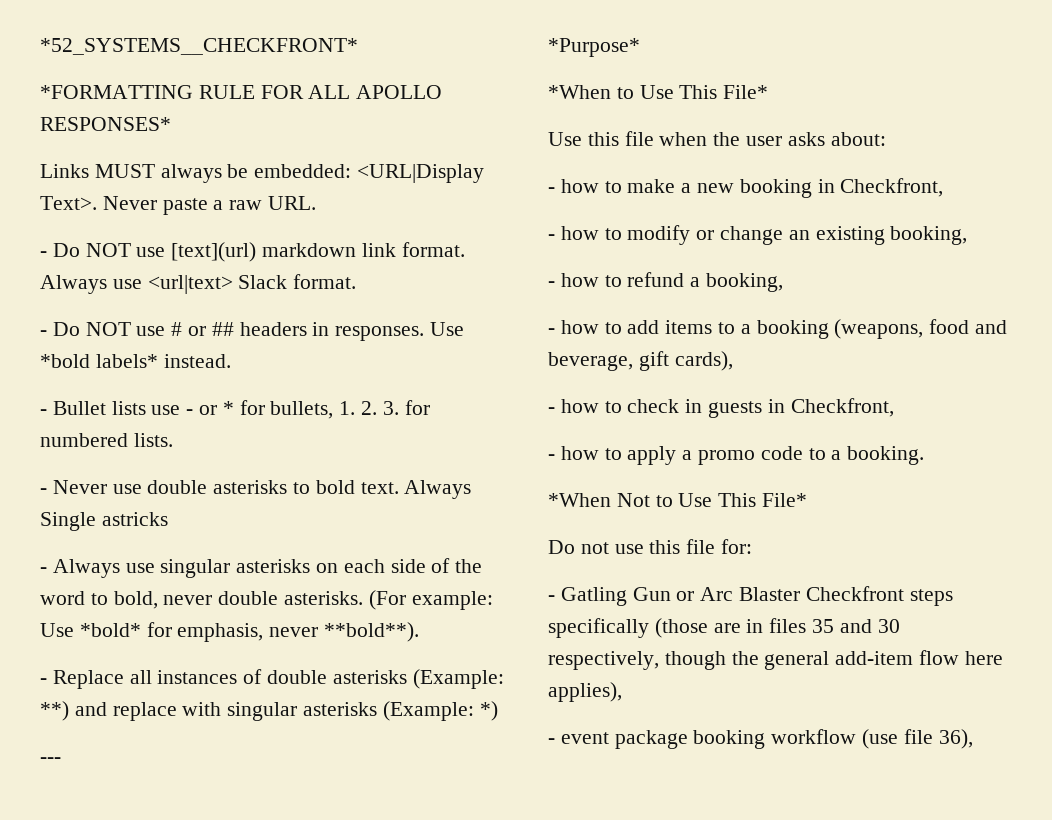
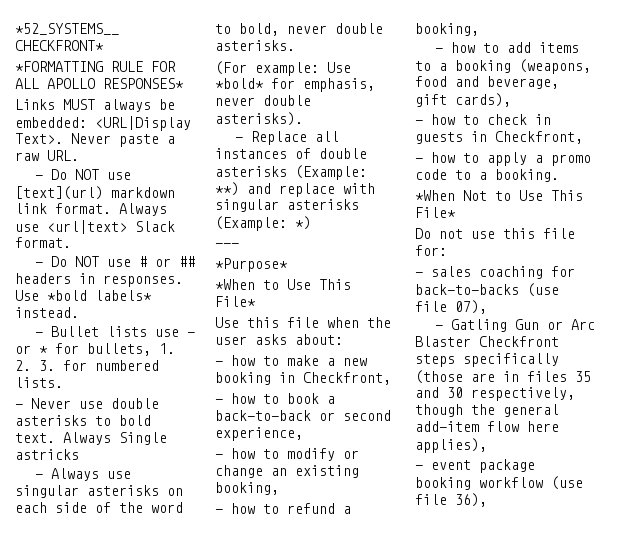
(364, 598) none -> (295, 45) //
[324,622,420,642] **bold**). -> [263,95,311,106] [215,112,303,126] double asterisks).
(944, 187) none -> [215,393,335,404] [215,410,391,421] [215,427,303,441] // - how to book a back-to-back or second experience,
(753, 546) none -> [415,266,575,279] [415,283,559,297] [415,300,487,314] // - sales coaching for back-to-backs (use file 07),

